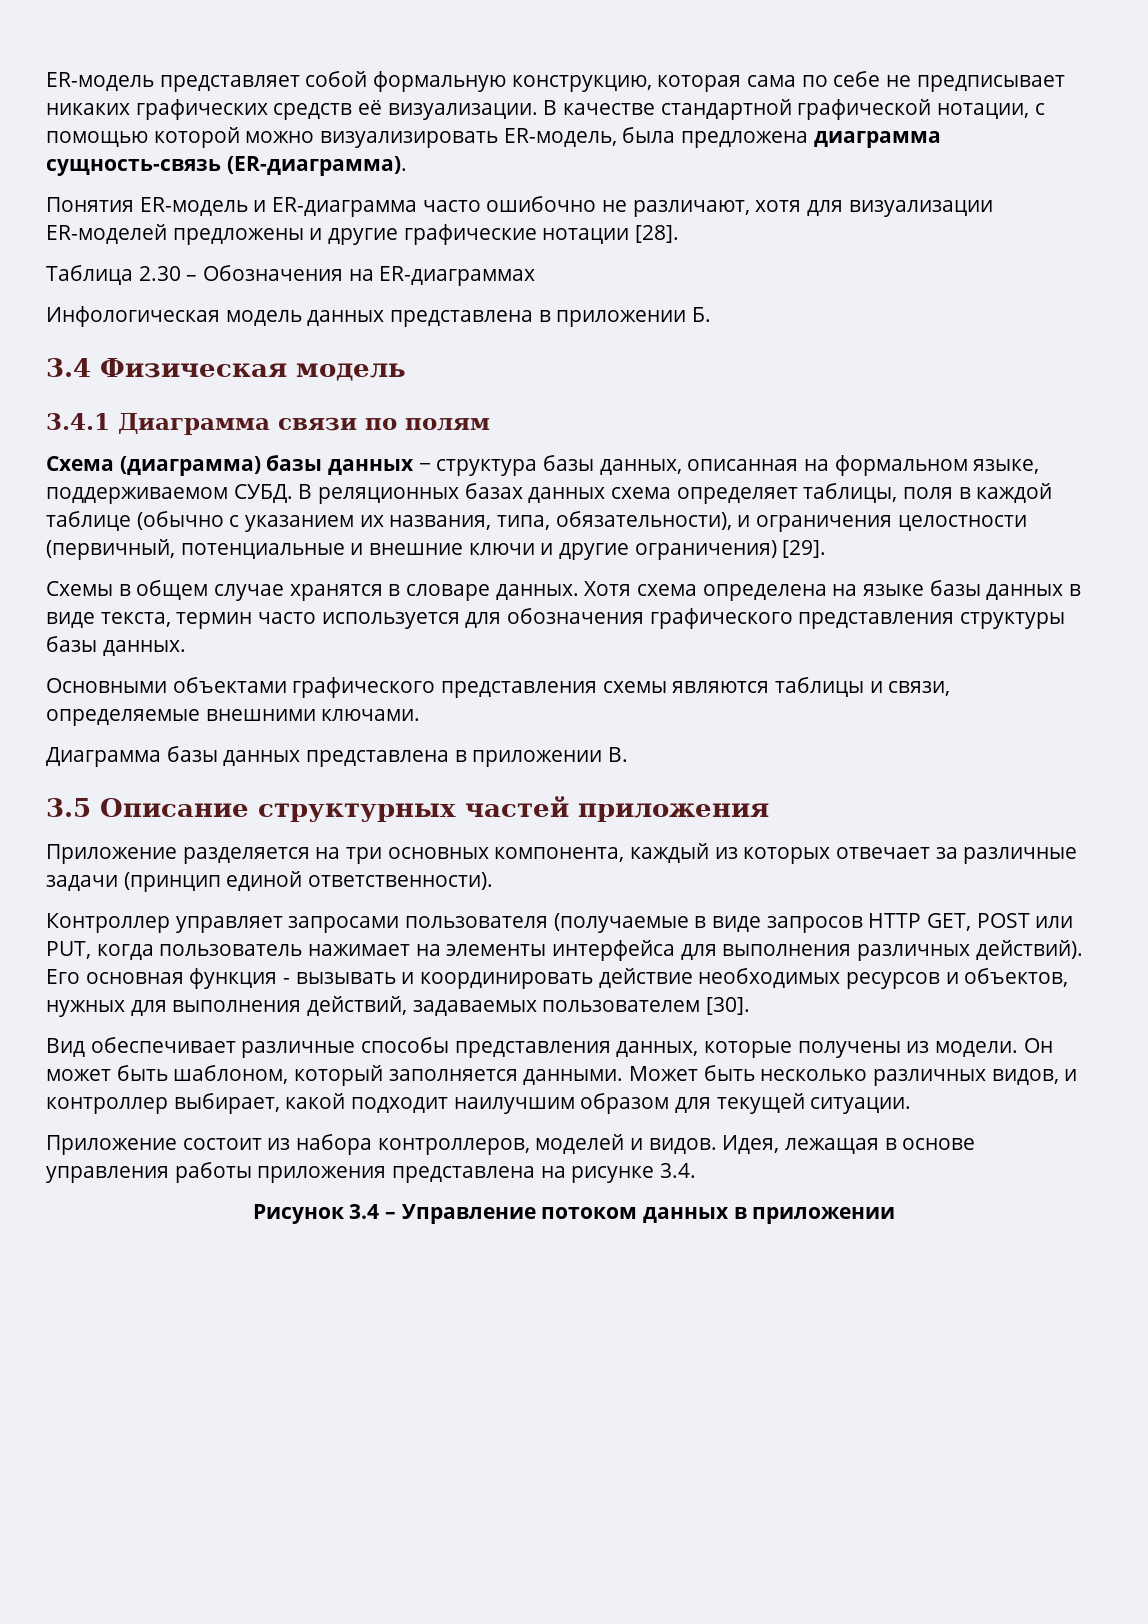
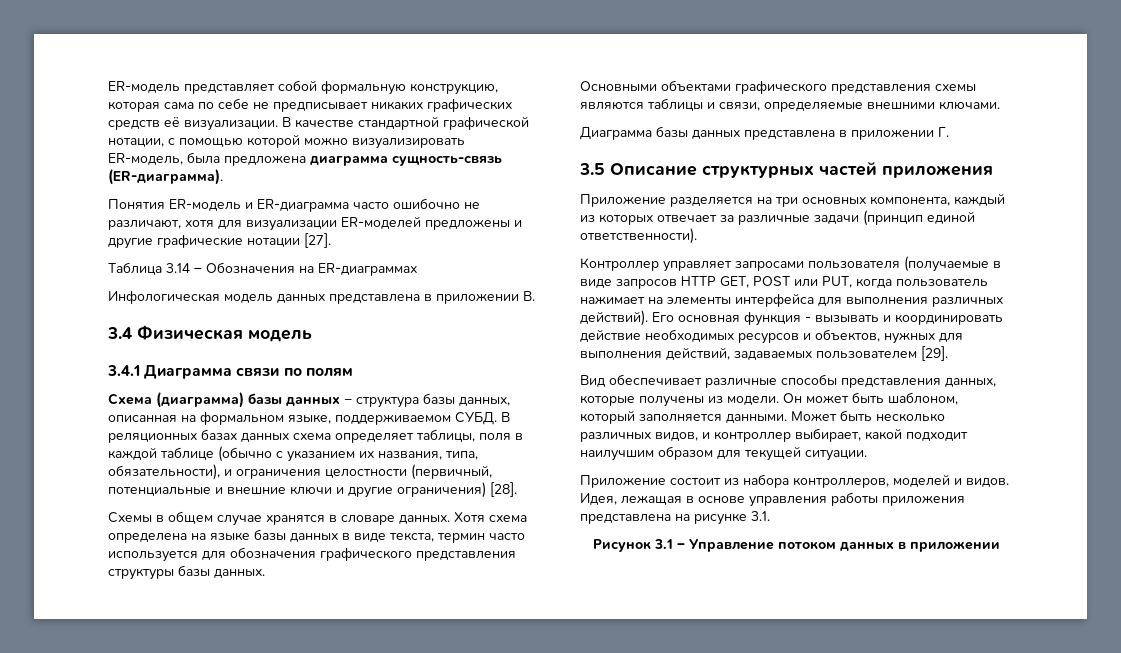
[635,225,680,243] [28]. -> [304,233,331,248] [27].
[138,266,181,281] 2.30 -> [166,263,190,273] 3.14
[692,307,712,322] Б. -> [523,291,535,301] В.
[782,540,827,558] [29]. -> [490,482,517,497] [28].
[608,747,629,762] В. -> [938,127,949,137] Г.
[706,997,751,1015] [30]. -> [921,346,948,361] [29].
[660,1163,697,1178] 3.4. -> [751,511,770,521] 3.1.
[349,1204,380,1219] 3.4 -> [654,539,673,549] 3.1

